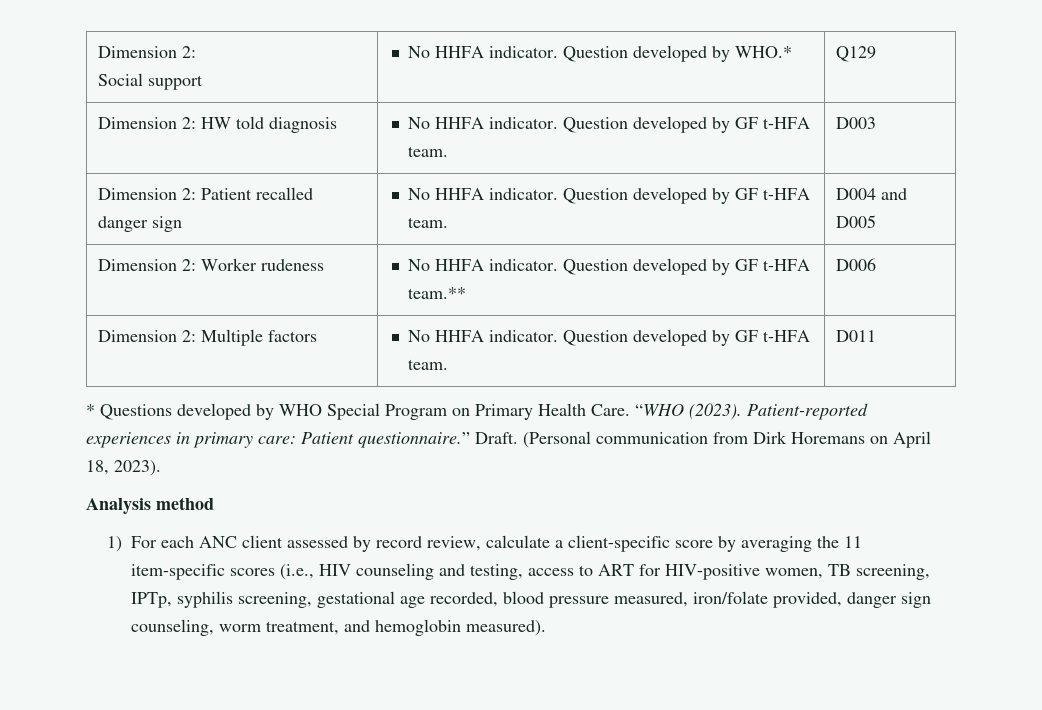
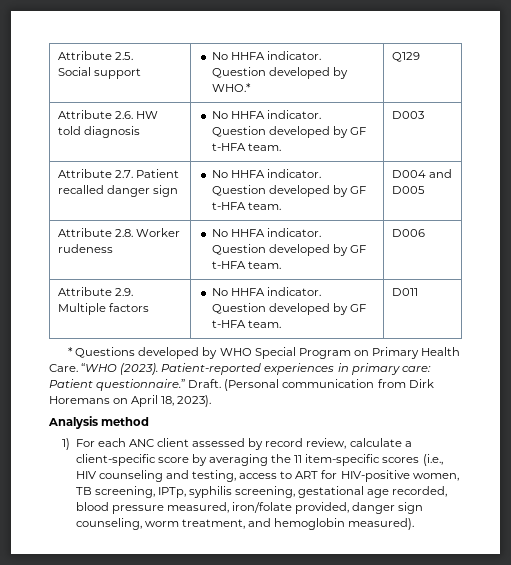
[97,46,196,58] Dimension 2: -> [58,51,134,60] Attribute 2.5.
[97,117,196,129] Dimension 2: -> [58,110,134,119] Attribute 2.6.
[97,188,196,200] Dimension 2: -> [58,169,134,178] Attribute 2.7.
[97,259,196,271] Dimension 2: -> [58,228,134,237] Attribute 2.8.
[408,287,467,299] team.** -> [247,261,281,269] team.
[97,330,196,342] Dimension 2: -> [58,287,134,296] Attribute 2.9.

